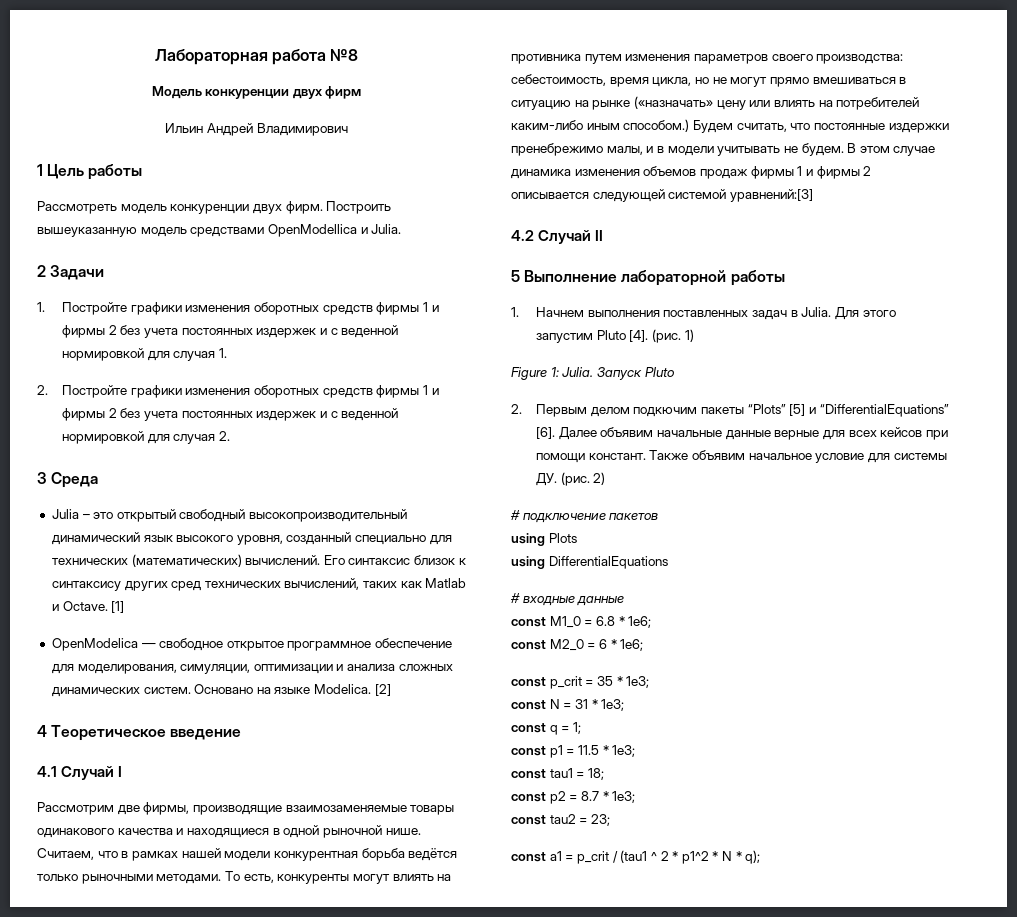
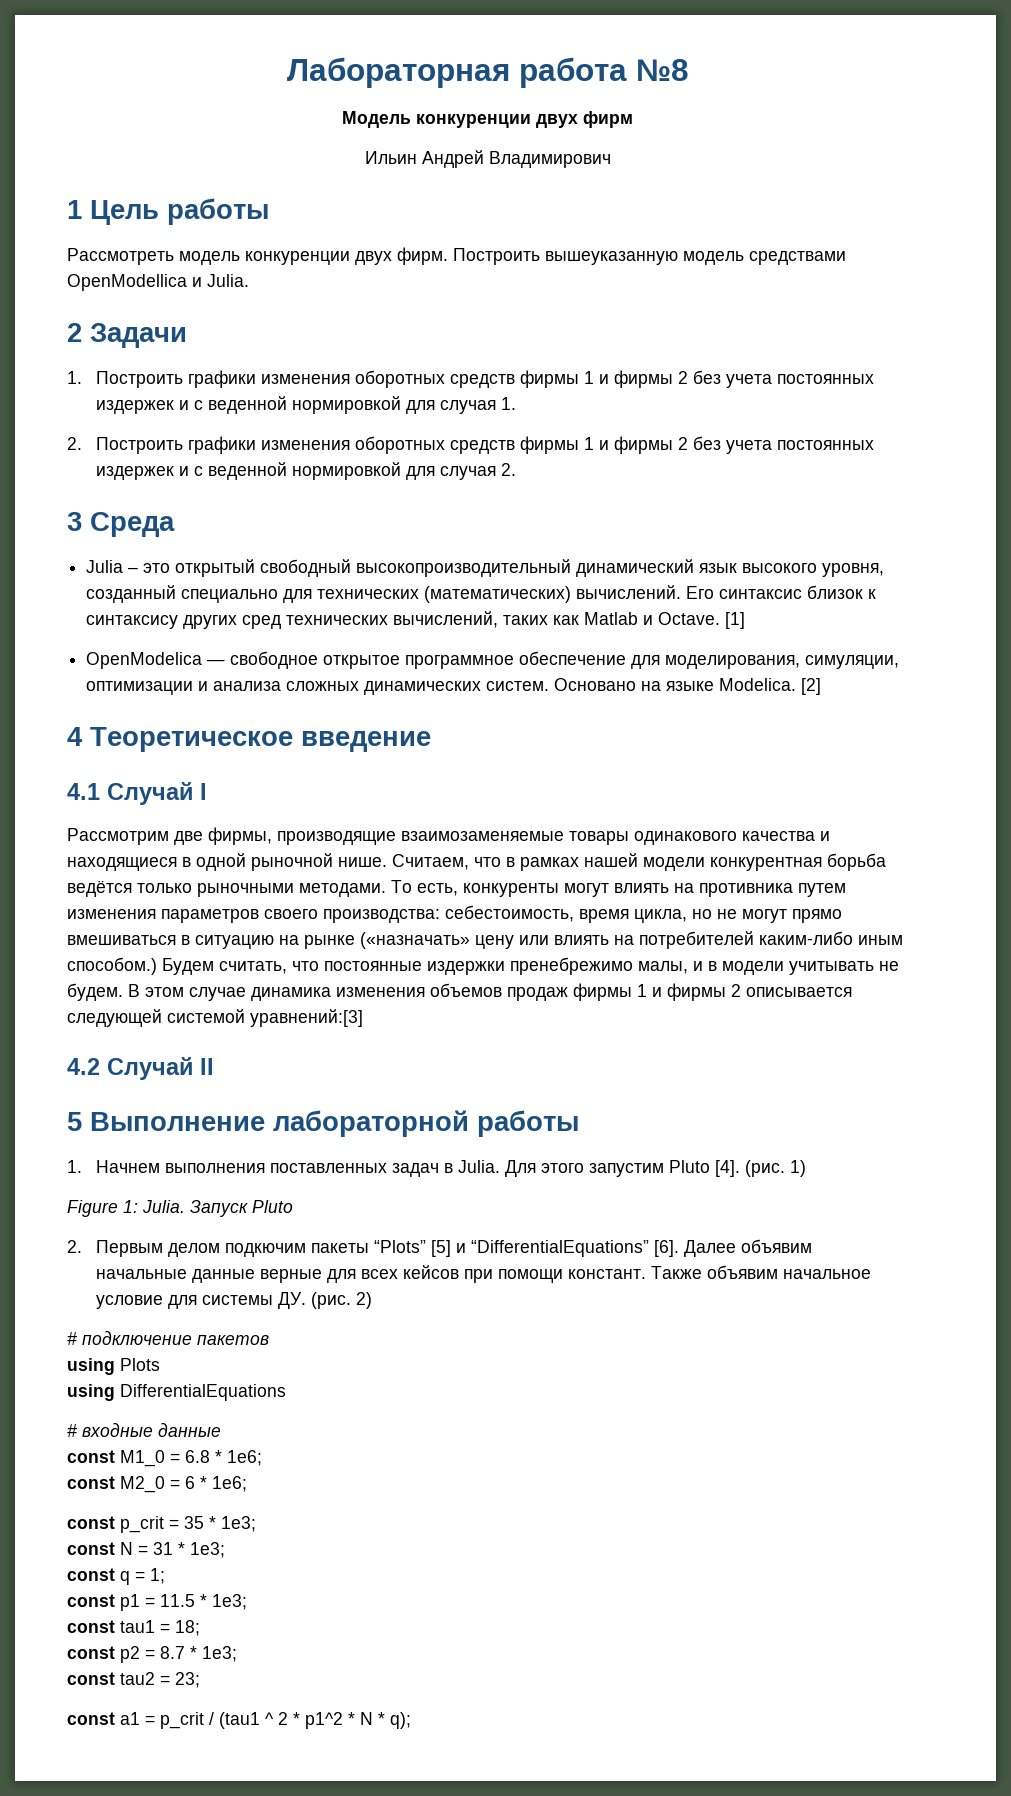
[61,302,127,315] Постройте -> [96,371,184,388] Построить
[61,385,127,398] Постройте -> [96,437,184,454] Построить

